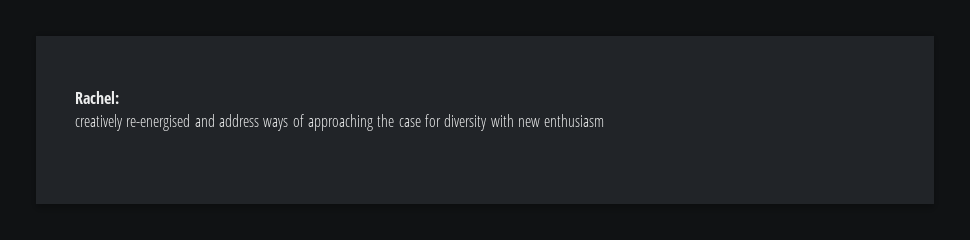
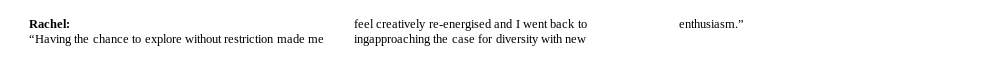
[75,114,373,131] creatively re-energised and address ways of approaching -> [29,34,324,46] [354,19,587,31] [354,34,431,46] “Having the chance to explore without restriction made me feel creatively re-energised and I went back to ingapproaching
[544,114,605,127] enthusiasm -> [679,19,744,28] enthusiasm.”

